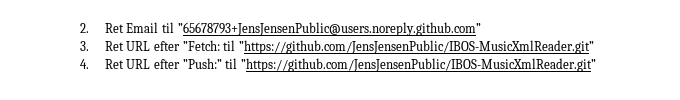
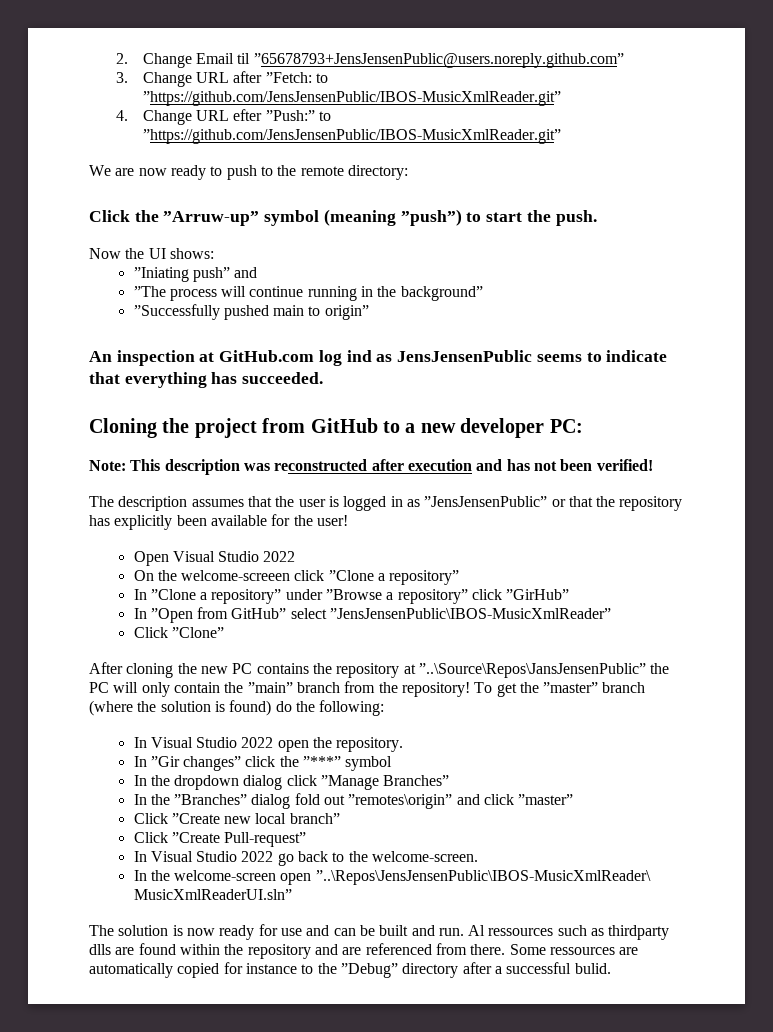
[104,23,124,33] Ret -> [142,53,192,68] Change
[104,40,236,51] Ret URL efter ”Fetch: til -> [142,71,329,87] Change URL after ”Fetch: to
[104,59,124,69] Ret -> [142,110,192,125] Change
[225,58,596,72] til ”https://github.com/JensJensenPublic/IBOS-MusicXmlReader.git” -> [319,111,332,121] [142,129,561,144] [89,165,408,180] [89,209,597,226] [89,248,214,259] [133,267,258,282] [133,286,483,301] [133,304,369,320] [89,350,668,366] [89,372,324,388] [89,418,583,438] [89,459,653,475] [89,496,683,511] [89,514,348,530] [133,551,296,566] [133,570,460,585] [133,589,570,604] [133,607,612,623] [133,627,224,638] [89,662,670,678] [89,681,646,697] [89,700,385,716] [133,737,404,752] [133,756,393,771] [133,775,450,790] [133,793,574,809] [133,813,340,824] [133,832,307,847] [133,851,479,866] [133,870,651,885] [133,889,292,900] [89,924,670,940] [89,943,639,959] [89,962,611,978] to ”https://github.com/JensJensenPublic/IBOS-MusicXmlReader.git” // We are now ready to push to the remote directory: // Click the ”Arruw-up” symbol (meaning ”push”) to start the push. // Now the UI shows: // ”Iniating push” and // ”The process will continue running in the background” // ”Successfully pushed main to origin” // An inspection at GitHub.com log ind as JensJensenPublic seems to indicate that everything has succeeded. // Cloning the project from GitHub to a new developer PC: // Note: This description was reconstructed after execution and has not been verified! // The description assumes that the user is logged in as ”JensJensenPublic” or that the repository has explicitly been available for the user! // Open Visual Studio 2022 // On the welcome-screeen click ”Clone a repository” // In ”Clone a repository” under ”Browse a repository” click ”GirHub” // In ”Open from GitHub” select ”JensJensenPublic\IBOS-MusicXmlReader” // Click ”Clone” // After cloning the new PC contains the repository at ”..\Source\Repos\JansJensenPublic” the PC will only contain the ”main” branch from the repository! To get the ”master” branch (where the solution is found) do the following: // In Visual Studio 2022 open the repository. // In ”Gir changes” click the ”***” symbol // In the dropdown dialog click ”Manage Branches” // In the ”Branches” dialog fold out ”remotes\origin” and click ”master” // Click ”Create new local branch” // Click ”Create Pull-request” // In Visual Studio 2022 go back to the welcome-screen. // In the welcome-screen open ”..\Repos\JensJensenPublic\IBOS-MusicXmlReader\ MusicXmlReaderUI.sln” // The solution is now ready for use and can be built and run. Al ressources such as thirdparty dlls are found within the repository and are referenced from there. Some ressources are automatically copied for instance to the ”Debug” directory after a successful bulid.

